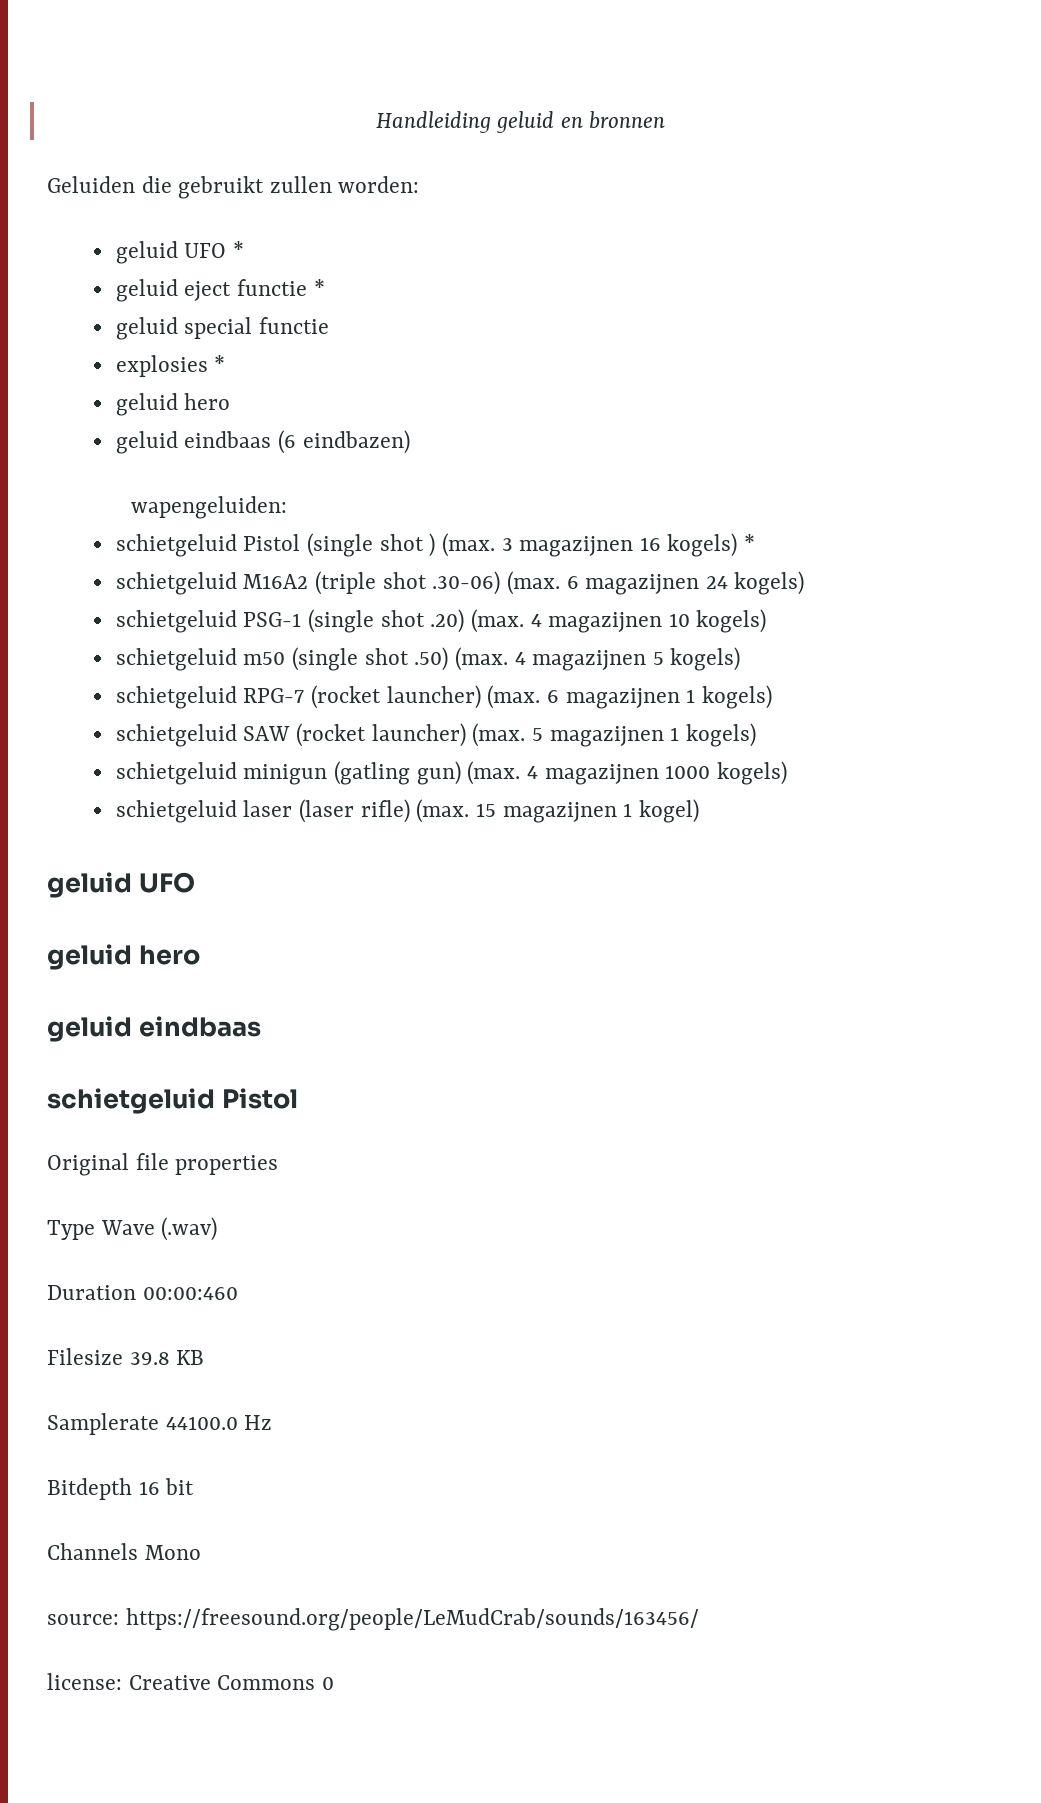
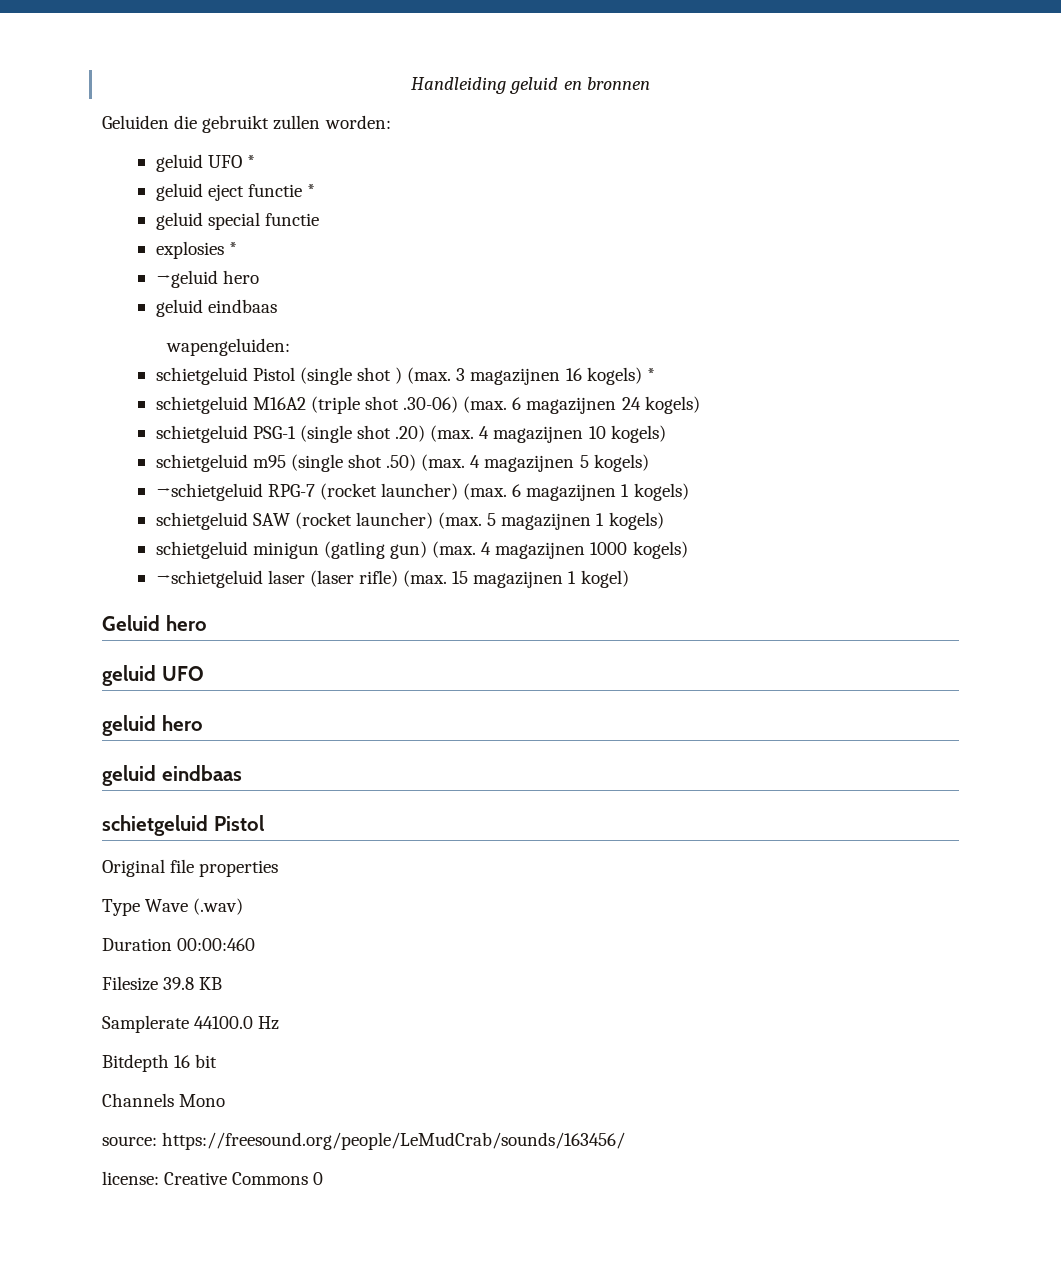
[115,393,231,416] [115,430,410,454] geluid hero // geluid eindbaas (6 eindbazen) -> [155,270,259,288] [155,299,277,317] →geluid hero // geluid eindbaas
[243,652,286,665] m50 -> [252,455,286,468] m95
[115,686,237,709] schietgeluid -> [155,483,263,501] →schietgeluid
[115,800,237,823] schietgeluid -> [155,570,263,588] →schietgeluid
(699, 811) none -> [102,615,207,631] // Geluid hero

